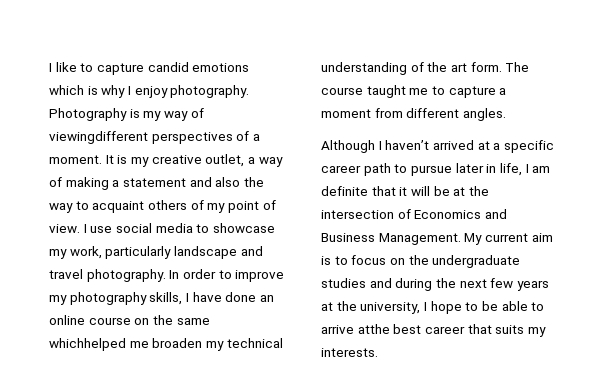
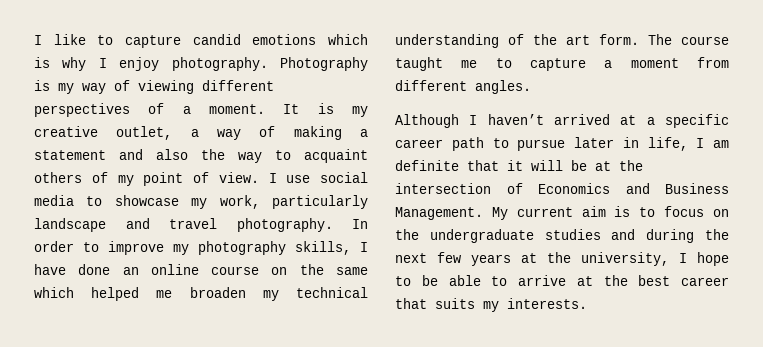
[49,131,148,144] viewingdifferent -> [138,80,274,94] viewing different
[49,338,126,351] whichhelped -> [34,287,140,301] which helped
[357,324,390,334] atthe -> [576,275,628,286] at the

